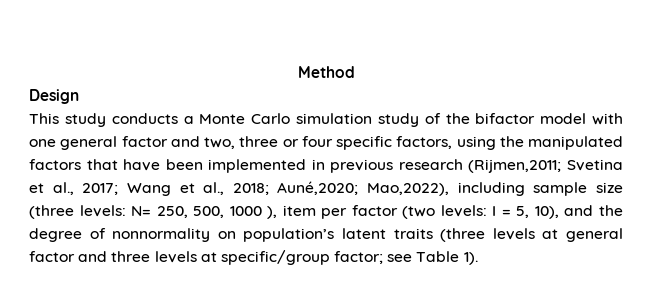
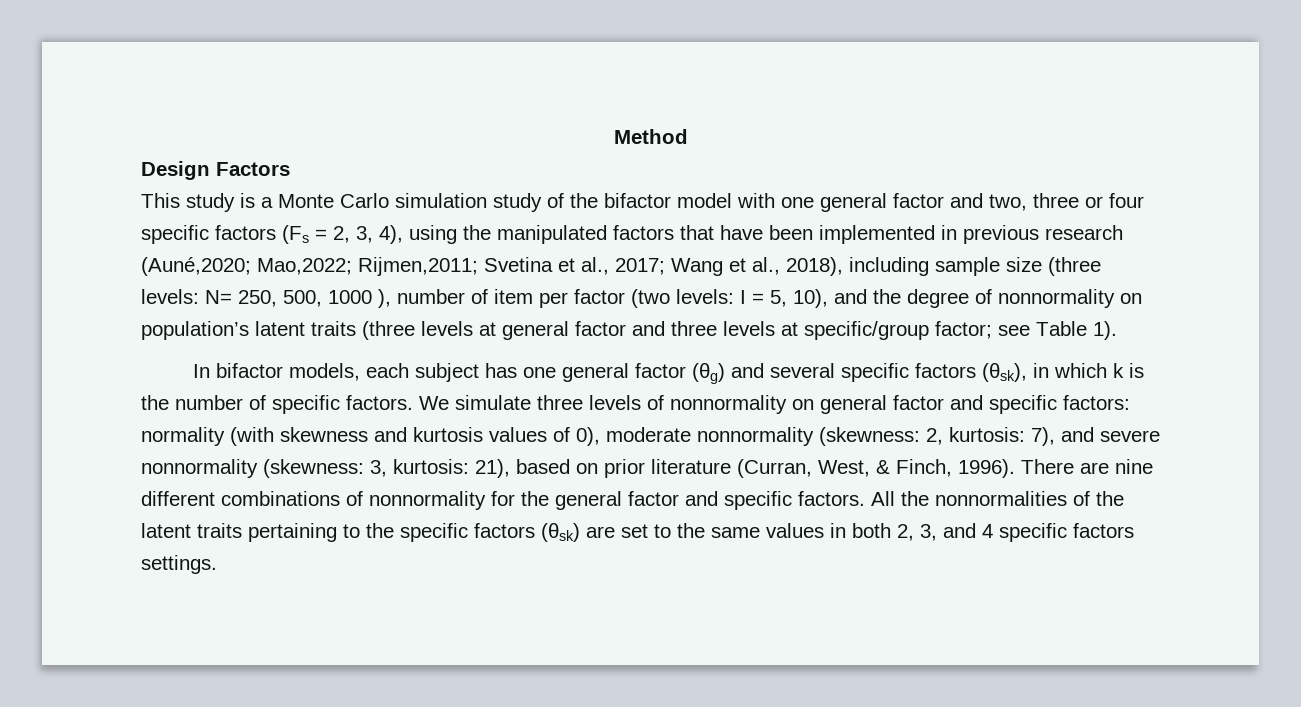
(79, 96) none -> [216,162,290,176] Factors
[111,113,178,124] conducts -> [240,193,255,208] is
[396,136,453,149] factors, -> [215,225,403,244] factors (Fs = 2, 3, 4),
[468,159,562,173] (Rijmen,2011; -> [141,257,478,276] (Auné,2020; Mao,2022; Rijmen,2011;
[232,181,450,196] 2018; Auné,2020; Mao,2022), -> [786,257,843,276] 2018),
(278, 212) none -> [397,289,488,304] number of
(478, 258) none -> [192,363,1144,384] [141,395,1130,414] [141,427,1160,446] [141,459,1153,478] [141,491,1124,510] [141,523,1134,542] [141,555,217,574] // In bifactor models, each subject has one general factor (θg) and several specific factors (θsk), in which k is the number of specific factors. We simulate three levels of nonnormality on general factor and specific factors: normality (with skewness and kurtosis values of 0), moderate nonnormality (skewness: 2, kurtosis: 7), and severe nonnormality (skewness: 3, kurtosis: 21), based on prior literature (Curran, West, & Finch, 1996). There are nine different combinations of nonnormality for the general factor and specific factors. All the nonnormalities of the latent traits pertaining to the specific factors (θsk) are set to the same values in both 2, 3, and 4 specific factors settings.

